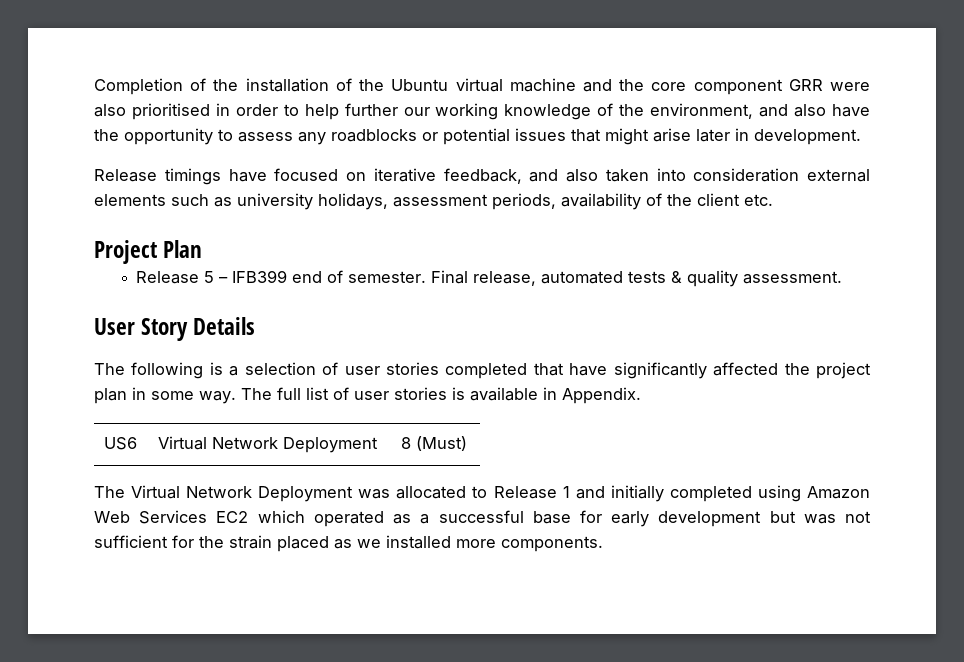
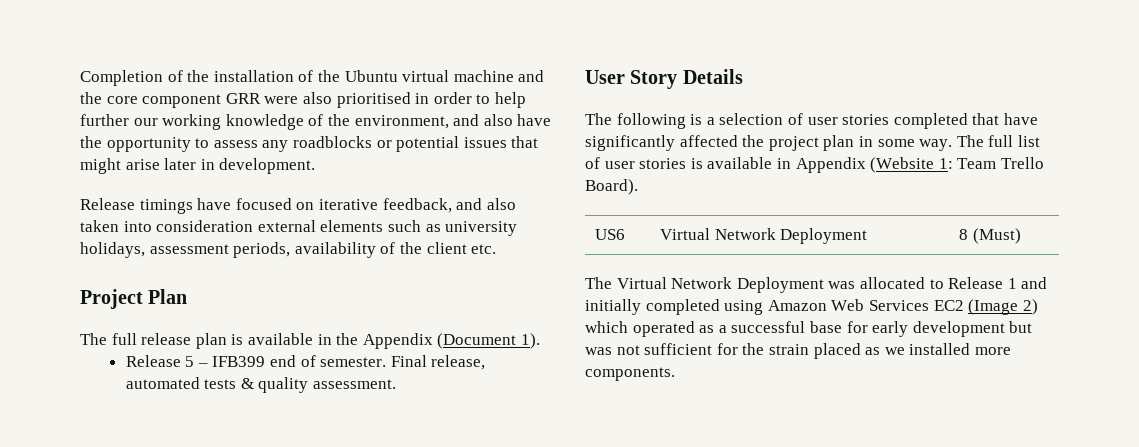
(203, 249) none -> [80,333,540,349] // The full release plan is available in the Appendix (Document 1).
[562,387,641,404] Appendix. -> [795,157,1044,173] [585,179,638,195] Appendix (Website 1: Team Trello Board).
(249, 517) none -> [968,299,1038,315] (Image 2)

